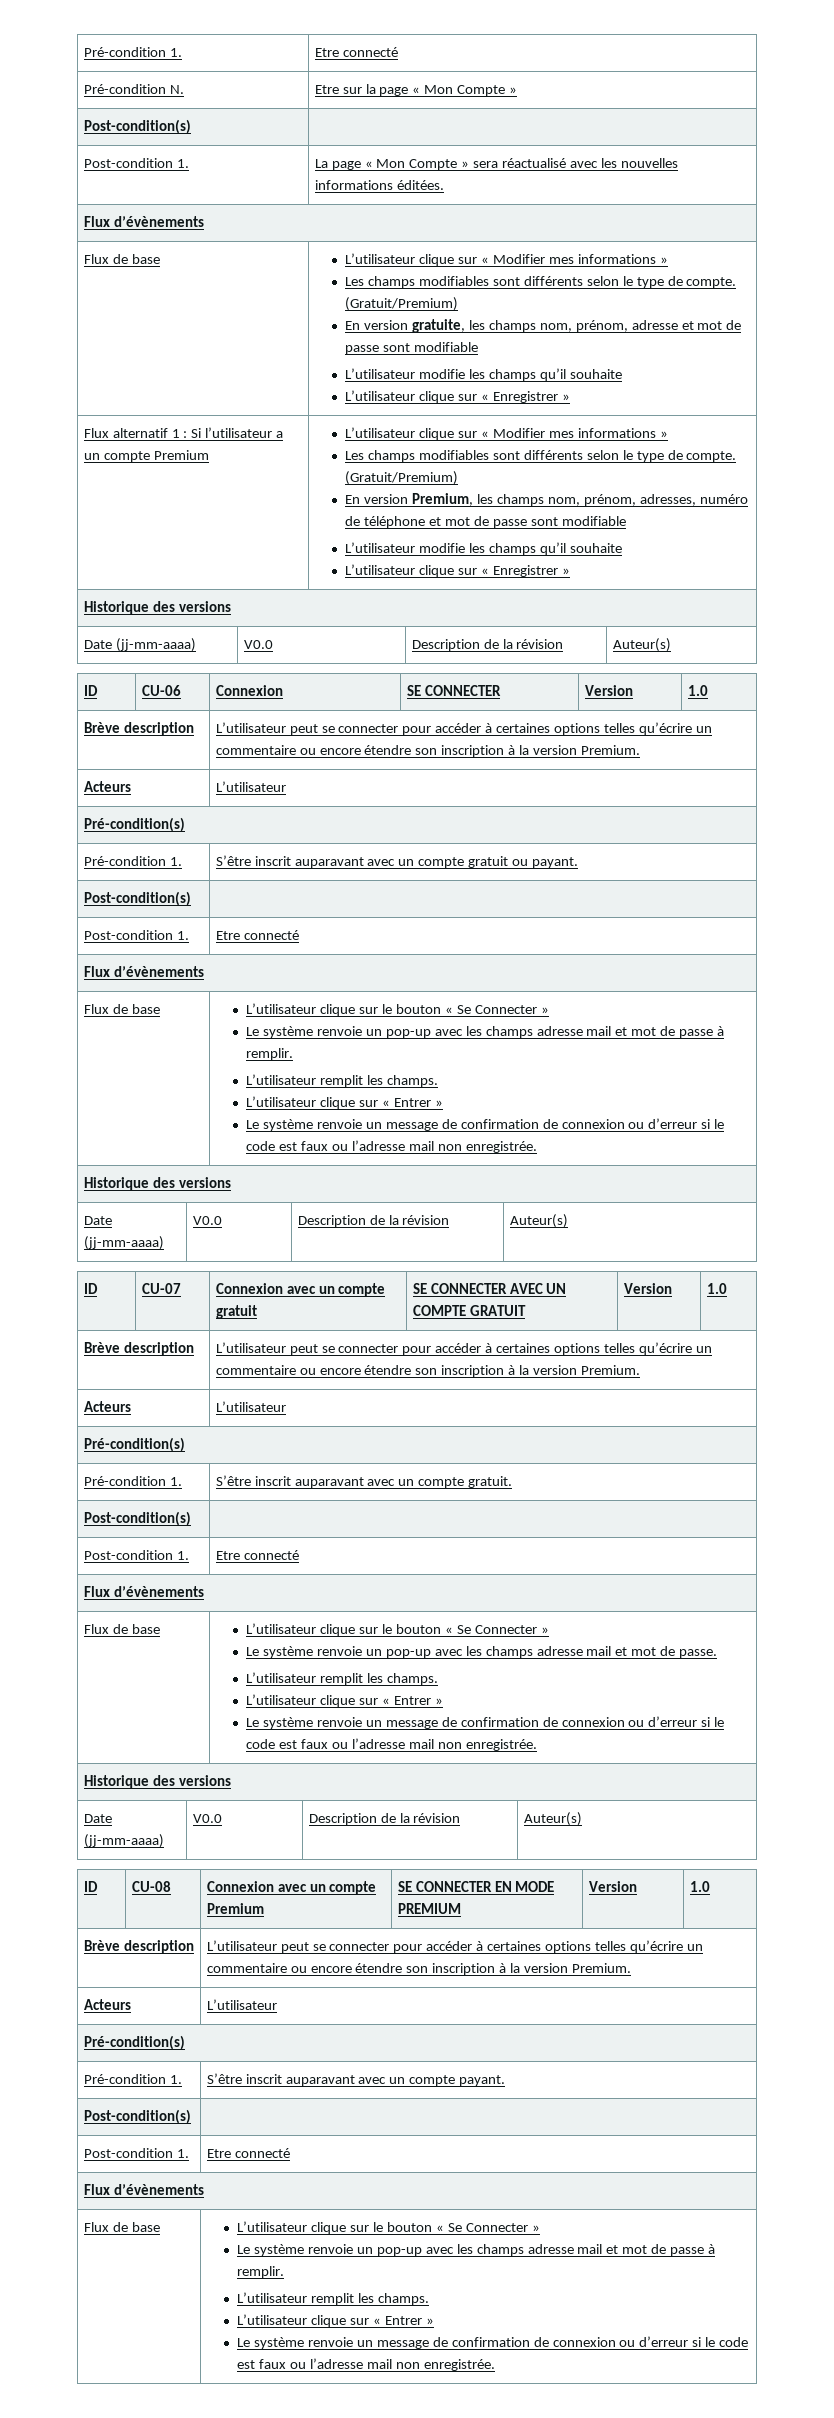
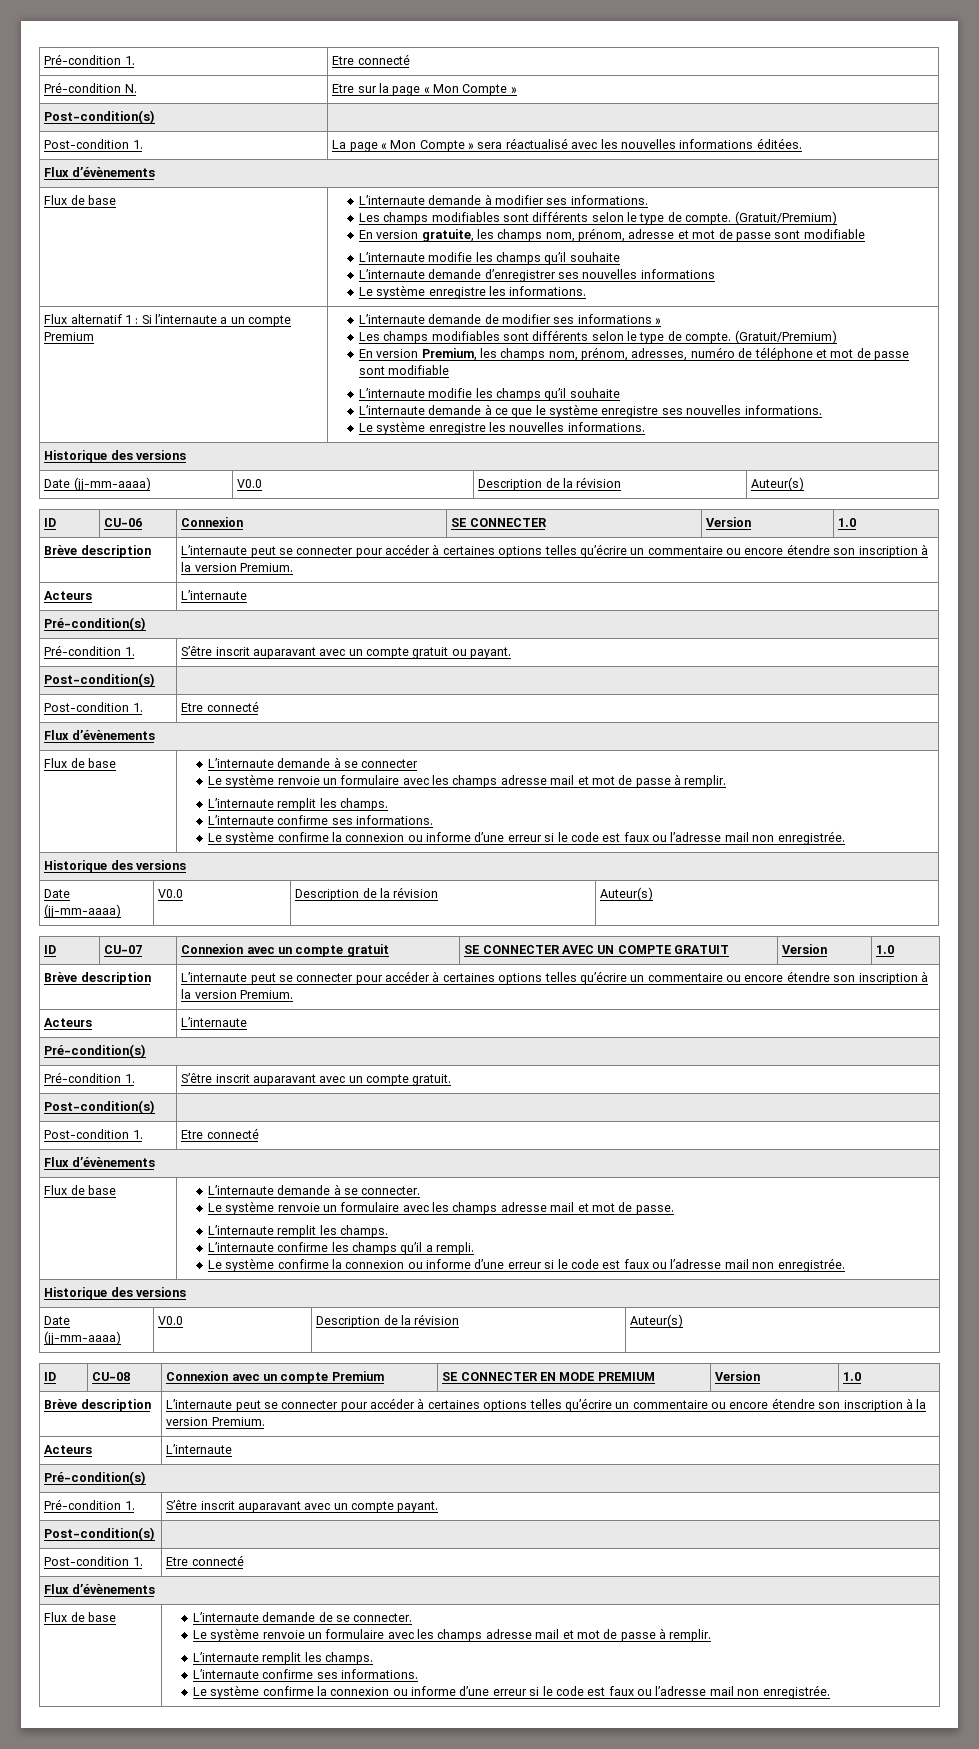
[345,253,668,266] L’utilisateur clique sur « Modifier mes informations » -> [358,194,648,205] L’internaute demande à modifier ses informations.
[345,368,622,381] [345,390,570,403] L’utilisateur modifie les champs qu’il souhaite // L’utilisateur clique sur « Enregistrer » -> [358,252,620,265] [358,269,715,282] [358,285,587,299] L’internaute modifie les champs qu’il souhaite // L’internaute demande d’enregistrer ses nouvelles informations // Le système enregistre les informations.
[205,427,273,438] l’utilisateur -> [154,314,217,324] l’internaute
[345,427,574,440] L’utilisateur clique sur « Modifier mes -> [358,314,575,324] L’internaute demande de modifier ses
[345,542,622,555] [345,564,570,577] L’utilisateur modifie les champs qu’il souhaite // L’utilisateur clique sur « Enregistrer » -> [358,388,620,401] [358,404,822,418] [358,421,645,435] L’internaute modifie les champs qu’il souhaite // L’internaute demande à ce que le système enregistre ses nouvelles informations. // Le système enregistre les nouvelles informations.
[215,722,286,733] L’utilisateur -> [181,545,248,555] L’internaute
[215,781,286,792] L’utilisateur -> [181,590,248,600] L’internaute
[246,1003,549,1016] [246,1026,431,1038] L’utilisateur clique sur le bouton « Se Connecter » // Le système renvoie un pop-up -> [207,757,419,768] [207,774,400,788] L’internaute demande à se connecter // Le système renvoie un formulaire
[246,1074,438,1087] [246,1096,443,1109] [246,1118,698,1131] L’utilisateur remplit les champs. // L’utilisateur clique sur « Entrer » // Le système renvoie un message de confirmation de connexion ou d’erreur -> [207,798,388,811] [207,815,433,825] [207,831,542,845] L’internaute remplit les champs. // L’internaute confirme ses informations. // Le système confirme la connexion ou informe d’une erreur
[215,1342,286,1353] L’utilisateur -> [181,972,248,982] L’internaute
[215,1401,286,1412] L’utilisateur -> [181,1017,248,1027] L’internaute
[246,1623,549,1636] [246,1646,431,1658] L’utilisateur clique sur le bouton « Se Connecter » // Le système renvoie un pop-up -> [207,1184,421,1195] [207,1201,400,1215] L’internaute demande à se connecter. // Le système renvoie un formulaire
[246,1672,438,1685] [246,1694,443,1707] [246,1716,698,1729] L’utilisateur remplit les champs. // L’utilisateur clique sur « Entrer » // Le système renvoie un message de confirmation de connexion ou d’erreur -> [207,1225,388,1238] [207,1242,475,1255] [207,1258,542,1272] L’internaute remplit les champs. // L’internaute confirme les champs qu’il a rempli. // Le système confirme la connexion ou informe d’une erreur
[206,1940,277,1951] L’utilisateur -> [166,1399,233,1409] L’internaute
[206,1999,277,2010] L’utilisateur -> [166,1444,233,1454] L’internaute
[237,2221,540,2234] [237,2244,422,2256] L’utilisateur clique sur le bouton « Se Connecter » // Le système renvoie un pop-up -> [192,1612,413,1622] [192,1628,385,1642] L’internaute demande de se connecter. // Le système renvoie un formulaire
[237,2292,429,2305] [237,2314,434,2327] [237,2336,689,2349] L’utilisateur remplit les champs. // L’utilisateur clique sur « Entrer » // Le système renvoie un message de confirmation de connexion ou d’erreur -> [192,1652,373,1665] [192,1669,418,1679] [192,1685,527,1699] L’internaute remplit les champs. // L’internaute confirme ses informations. // Le système confirme la connexion ou informe d’une erreur

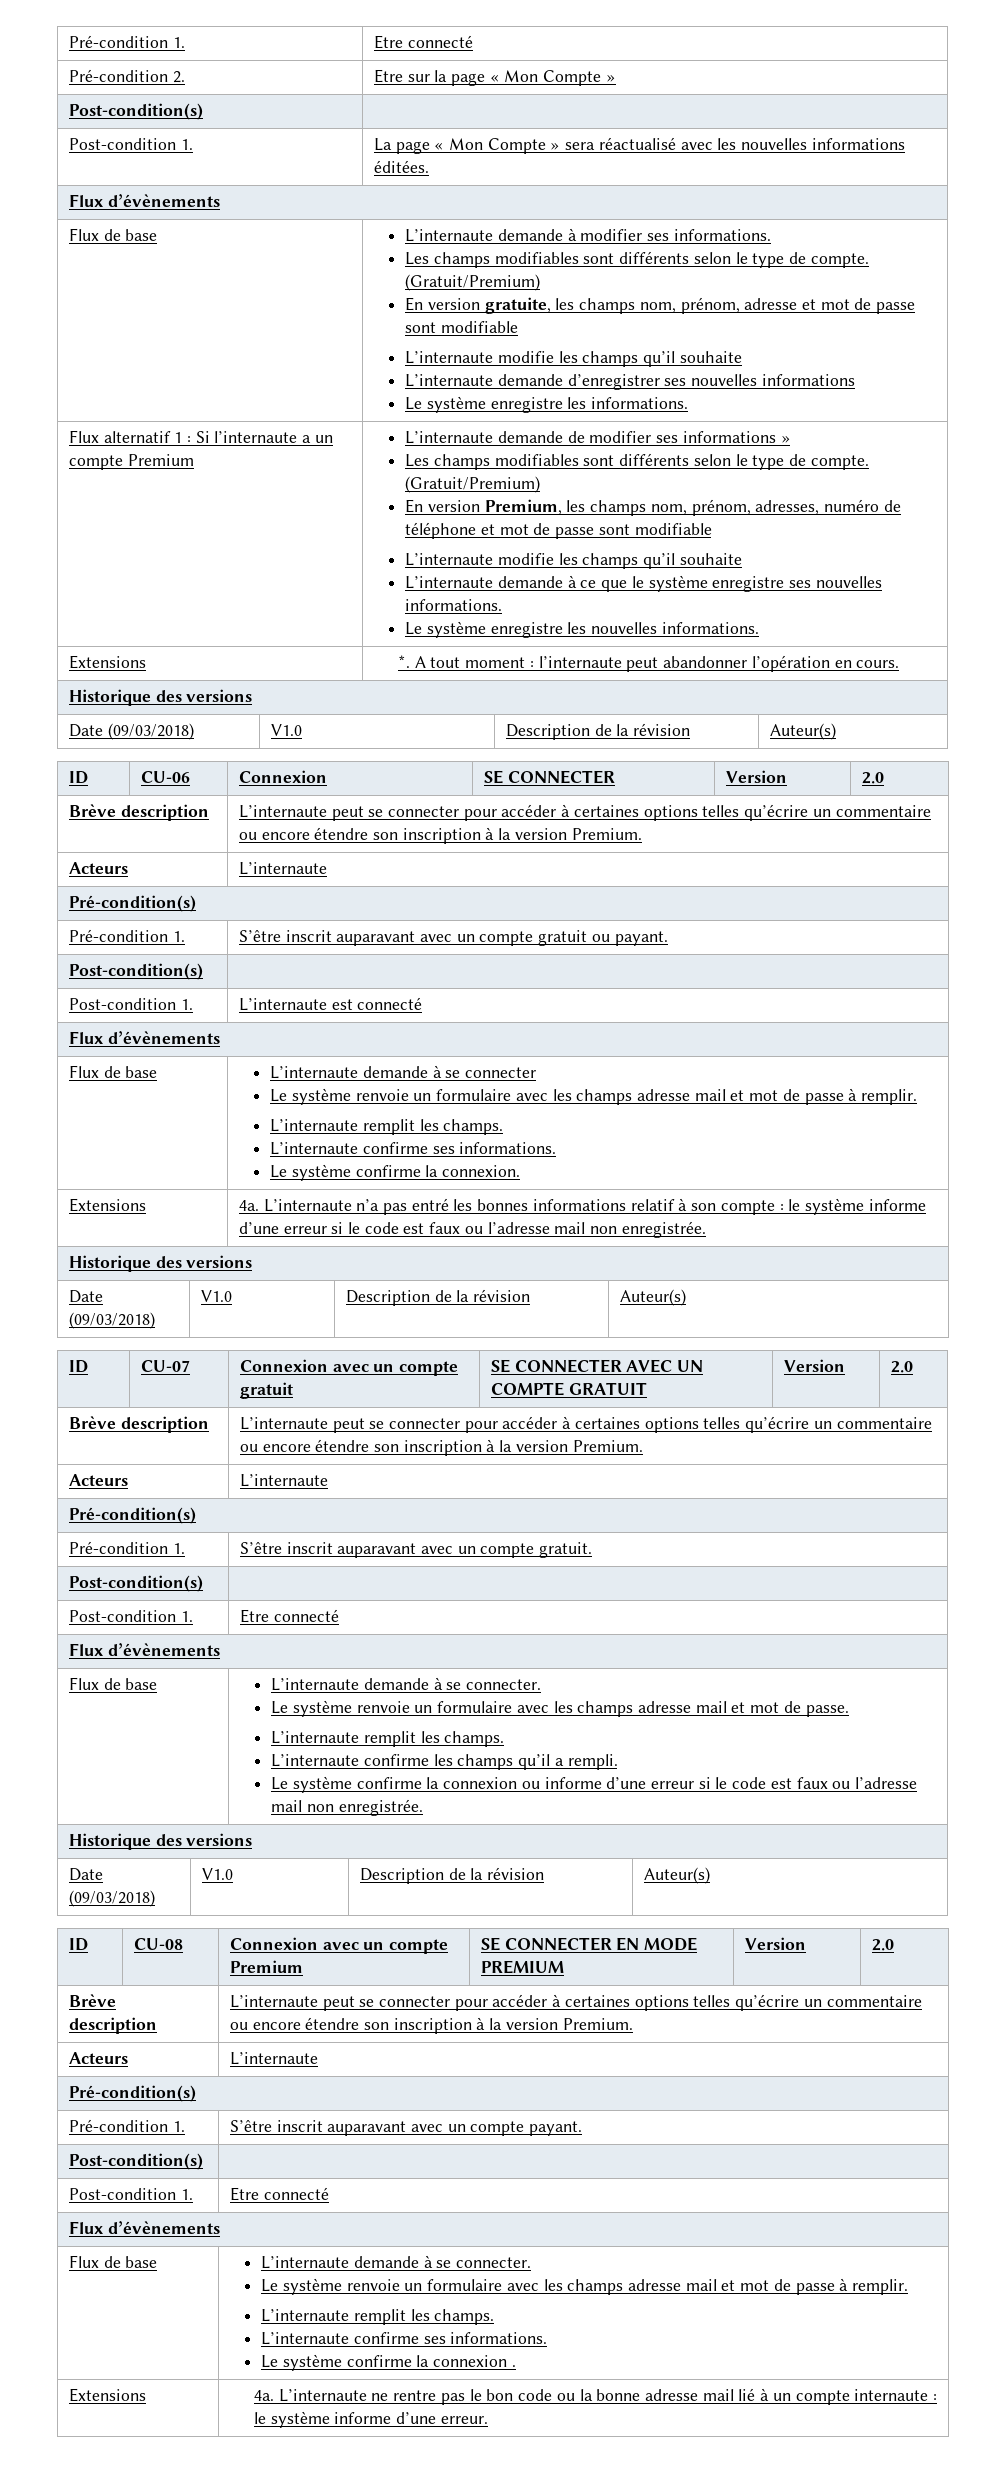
[124,84,137,93] N. -> [172,71,185,83] 2.
[44,450,186,463] [44,477,151,491] [237,479,263,488] // Historique des versions // Date (jj-mm-aaaa) | V0.0 -> [68,655,146,669] [397,655,900,672] [68,689,253,706] [68,723,194,740] [270,724,302,736] // Extensions | *. A tout moment : l’internaute peut abandonner l’opération en cours. // Historique des versions // Date (09/03/2018) | V1.0
[838,518,857,527] 1.0 -> [861,772,884,784] 2.0
[181,703,204,712] Etre -> [238,998,353,1011] L’internaute est
[345,833,423,842] connexion ou -> [442,1165,521,1177] [68,1198,146,1212] [238,1198,864,1215] connexion. // Extensions | 4a. L’internaute n’a pas entré les bonnes informations relatif à son compte : le système
[44,904,122,918] [158,889,184,898] (jj-mm-aaaa) | V0.0 -> [68,1312,155,1329] [200,1290,232,1302] (09/03/2018) | V1.0
[876,945,895,954] 1.0 -> [890,1361,913,1373] 2.0
[44,1331,122,1345] [158,1316,184,1325] (jj-mm-aaaa) | V0.0 -> [68,1890,155,1907] [201,1868,233,1880] (09/03/2018) | V1.0
[843,1372,862,1381] 1.0 -> [871,1939,894,1951] 2.0
[318,1612,333,1622] de -> [423,2255,433,2268] à
[392,1685,830,1699] ou informe d’une erreur si le code est faux ou l’adresse mail non enregistrée. -> [511,2365,516,2367] [68,2388,146,2402] [253,2388,938,2405] [253,2411,488,2428] . // Extensions | 4a. L’internaute ne rentre pas le bon code ou la bonne adresse mail lié à un compte internaute : le système informe d’une erreur.

